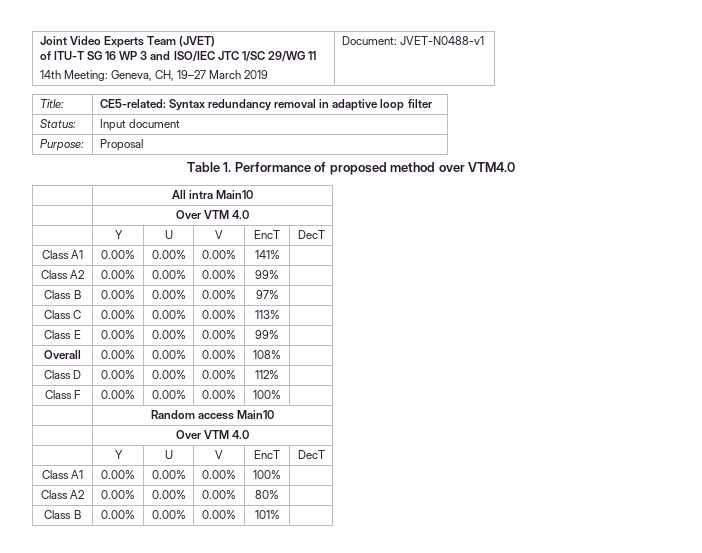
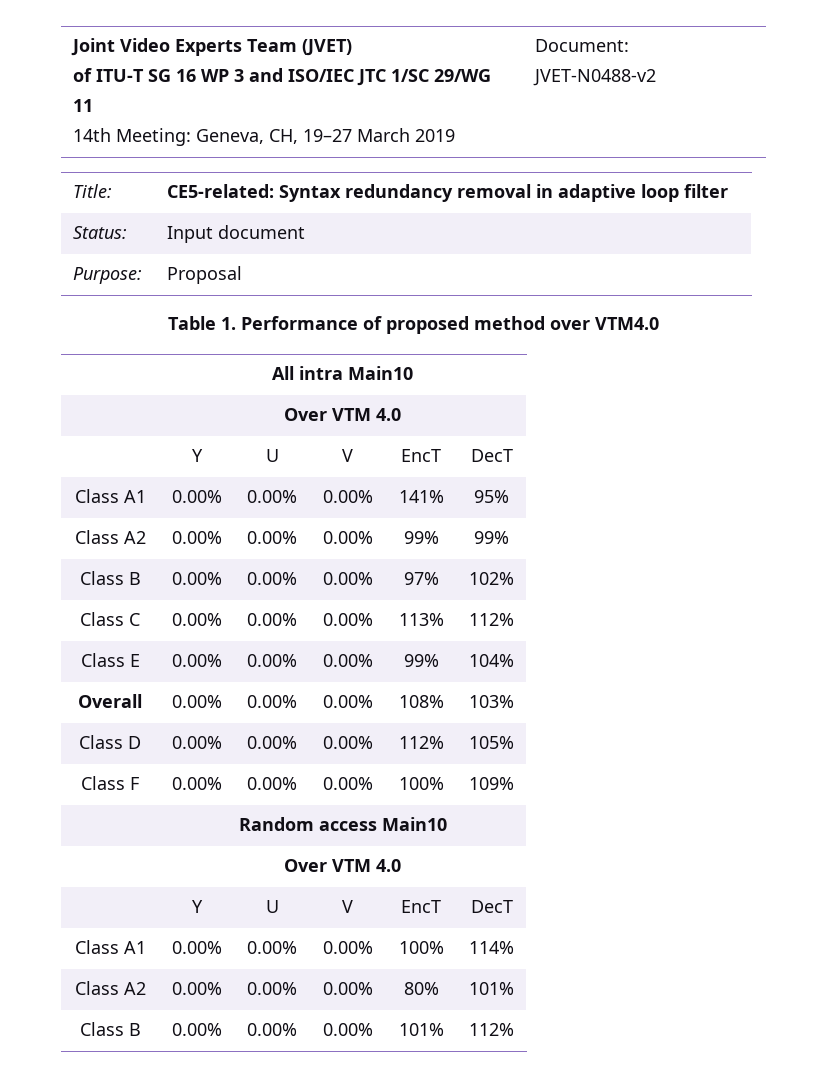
[399,36,484,45] JVET-N0488-v1 -> [533,69,657,86] JVET-N0488-v2
(280, 254) none -> [474,490,509,503] 95%
(279, 274) none -> [474,531,509,544] 99%
(279, 294) none -> [469,572,514,585] 102%
(280, 314) none -> [469,613,514,626] 112%
(279, 334) none -> [469,654,514,667] 104%
(281, 354) none -> [469,695,514,708] 103%
(279, 374) none -> [469,736,514,749] 105%
(281, 394) none -> [469,777,514,790] 109%
(281, 474) none -> [469,941,514,954] 114%
(279, 494) none -> [469,982,514,995] 101%
(280, 514) none -> [469,1023,514,1036] 112%

